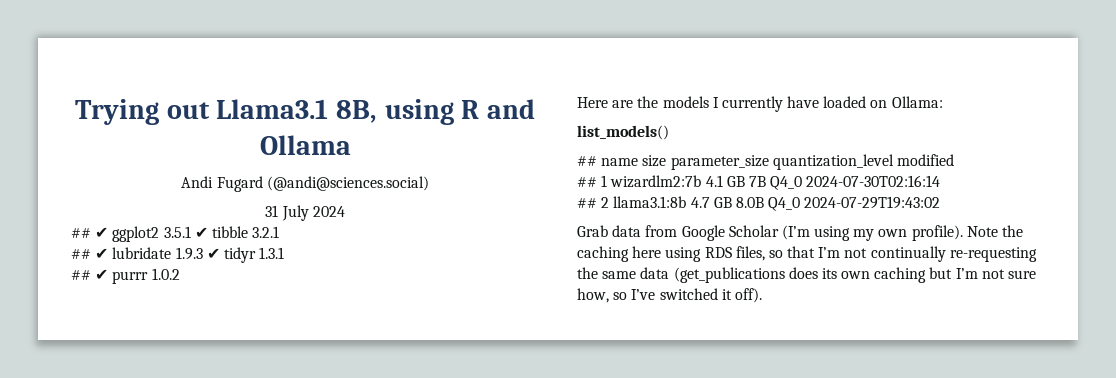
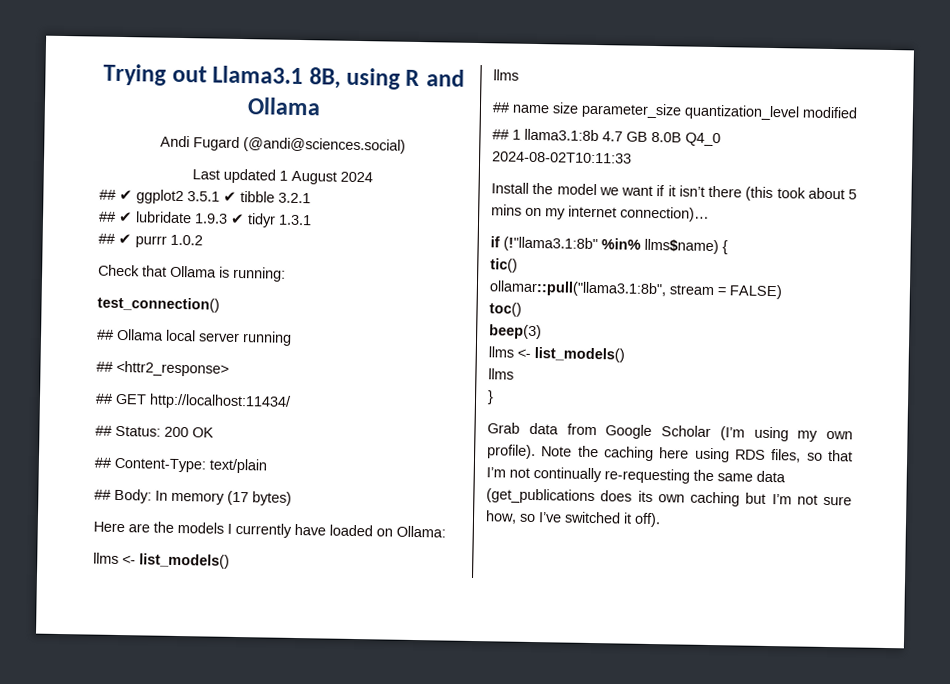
[265,205,309,221] 31 July -> [191,168,337,185] Last updated 1 August
(180, 274) none -> [98,264,286,282] [97,296,220,313] [96,328,292,346] [96,360,229,377] [95,393,292,410] [95,425,214,438] [94,457,267,474] [94,488,292,506] // Check that Ollama is running: // test_connection() // ## Ollama local server running // ## <httr2_response> // ## GET http://localhost:11434/ // ## Status: 200 OK // ## Content-Type: text/plain // ## Body: In memory (17 bytes)
[577,125,669,140] list_models() -> [93,552,230,569] [493,69,519,81] llms <- list_models() // llms
[610,175,941,190] [577,197,610,208] wizardlm2:7b 4.1 GB 7B Q4_0 2024-07-30T02:16:14 // ## 2 -> (521, 134) none
[804,196,941,209] 2024-07-29T19:43:02 -> [492,151,632,164] [491,182,857,202] [491,204,710,222] [490,236,728,255] [490,258,518,273] [489,280,783,300] [489,302,522,317] [489,324,542,340] [488,346,625,363] [488,368,514,380] [487,390,494,405] 2024-08-02T10:11:33 // Install the model we want if it isn’t there (this took about 5 mins on my internet connection)… // if (!"llama3.1:8b" %in% llms$name) { // tic() // ollamar::pull("llama3.1:8b", stream = FALSE) // toc() // beep(3) // llms <- list_models() // llms // }

